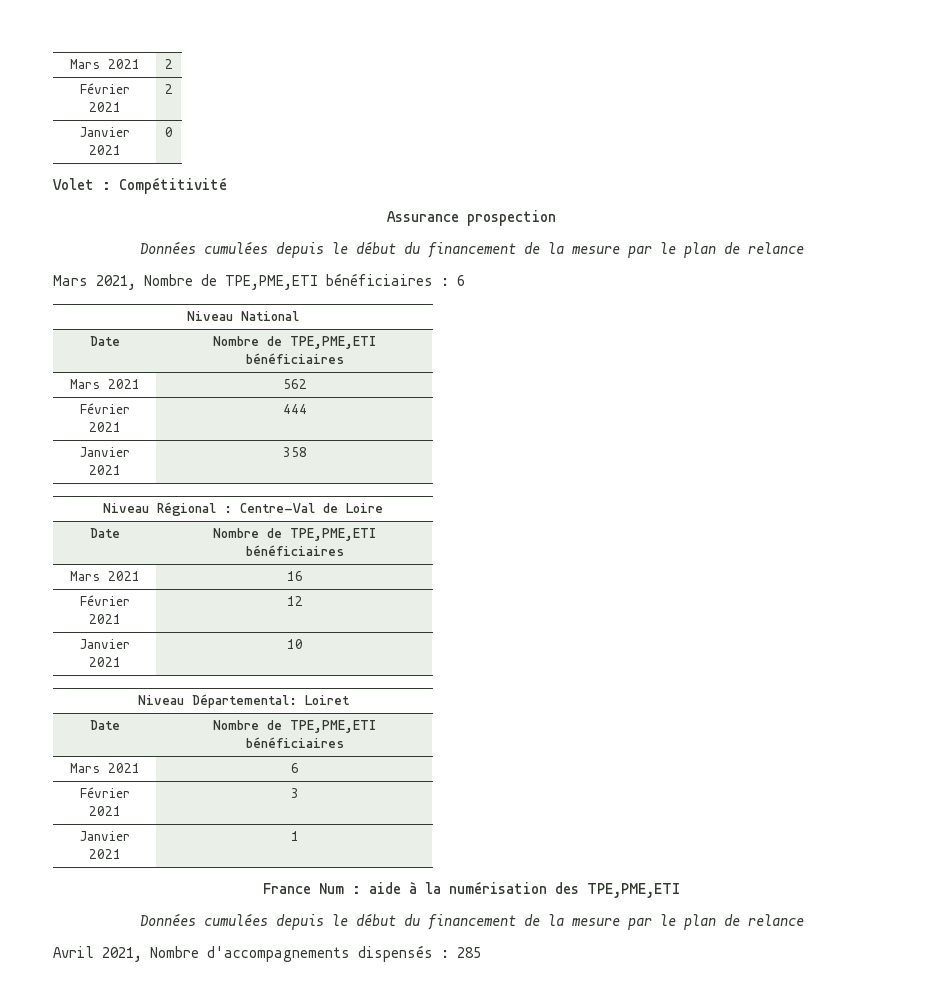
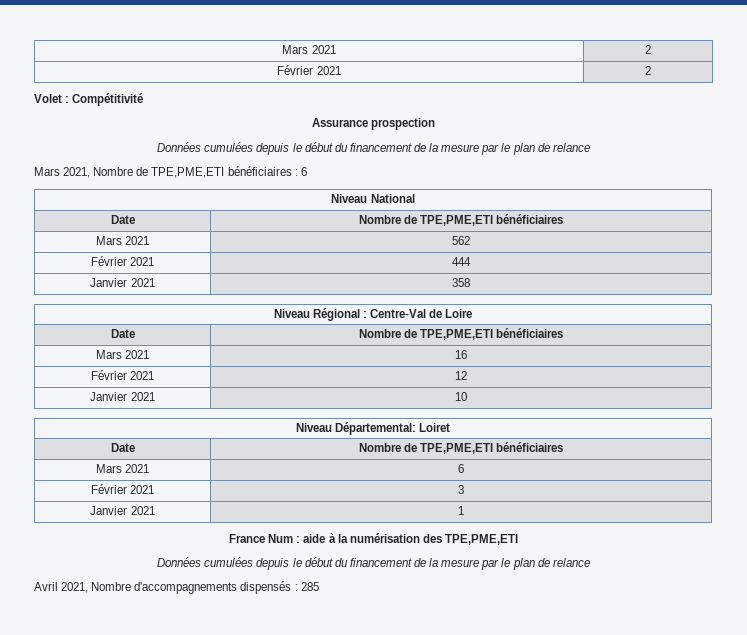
[80,127,130,137] [89,145,121,155] [165,127,173,137] // Janvier 2021 | 0 -> (651, 70) none

